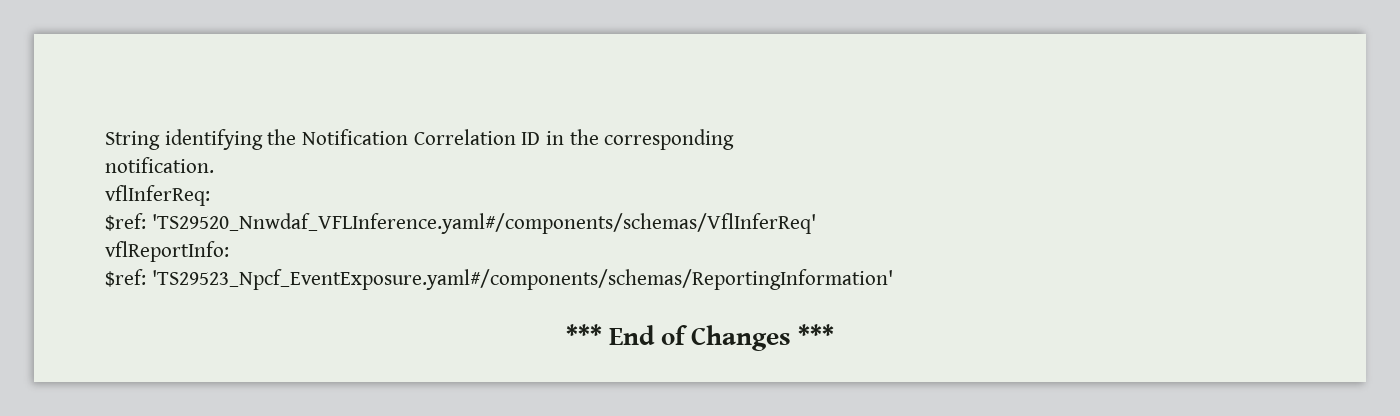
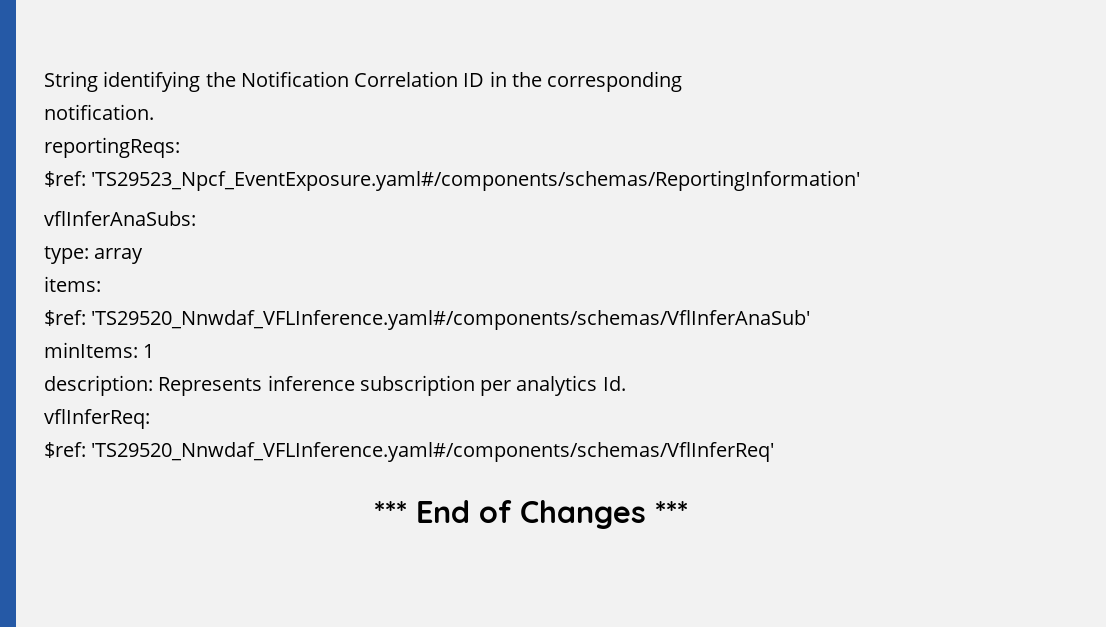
(214, 165) none -> [44,137,180,158] [44,170,861,191] [44,211,196,226] [44,246,144,264] [44,276,101,292] [44,310,811,330] [44,342,155,358] [44,375,626,396] // reportingReqs: // $ref: 'TS29523_Npcf_EventExposure.yaml#/components/schemas/ReportingInformation' // vflInferAnaSubs: // type: array // items: // $ref: 'TS29520_Nnwdaf_VFLInference.yaml#/components/schemas/VflInferAnaSub' // minItems: 1 // description: Represents inference subscription per analytics Id.
[105,241,229,262] [105,269,893,290] // vflReportInfo: // $ref: 'TS29523_Npcf_EventExposure.yaml#/components/schemas/ReportingInformation' -> (775, 452) none

